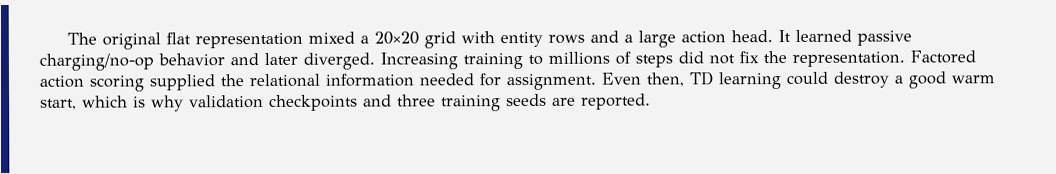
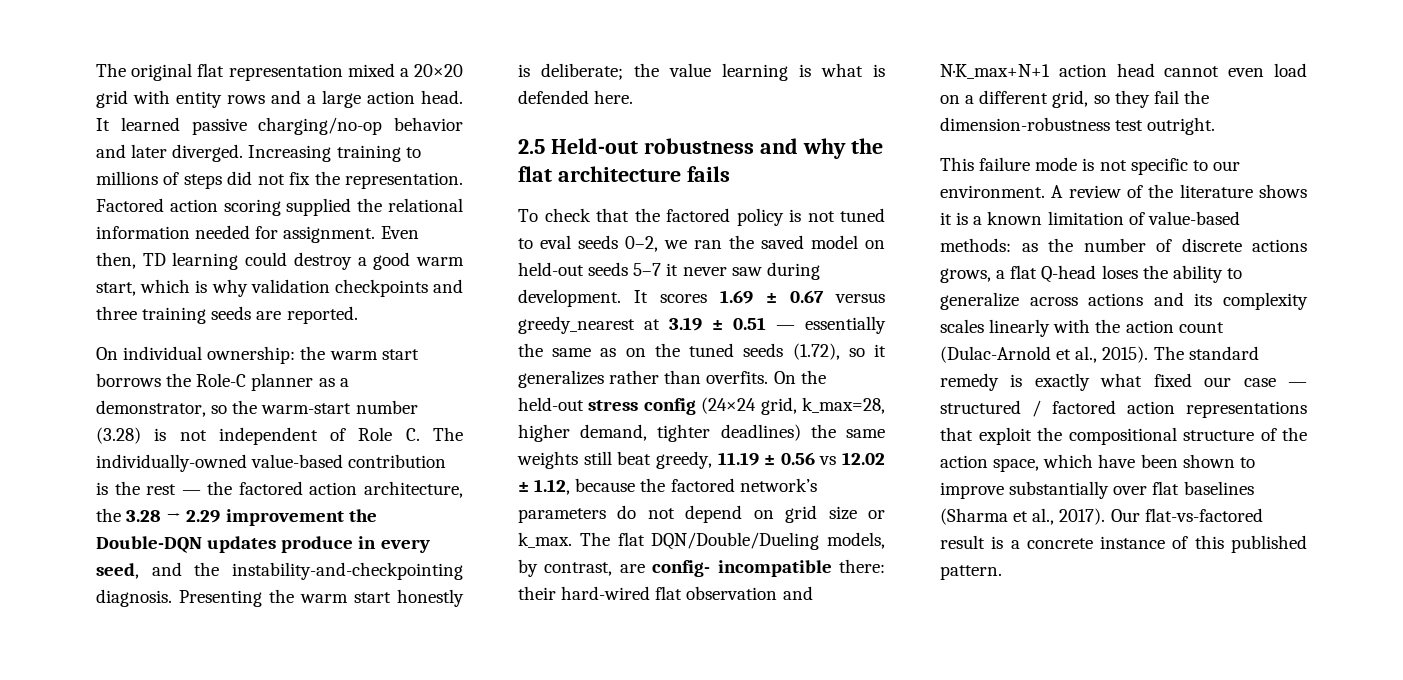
(651, 101) none -> [96,346,419,364] [96,373,349,391] [96,400,418,417] [96,427,463,445] [96,454,447,472] [96,481,463,498] [96,508,377,526] [96,536,430,553] [96,562,463,580] [96,589,464,607] [518,63,885,81] [518,90,634,104] [518,138,883,159] [518,166,730,182] [518,208,885,226] [518,235,885,252] [518,262,820,280] [518,289,885,307] [518,316,886,334] [518,343,886,360] [518,370,826,388] [518,397,885,415] [518,424,885,442] [517,451,885,469] [518,478,817,495] [518,505,885,523] [518,532,885,550] [518,559,885,577] [518,586,813,600] [940,63,1307,79] [940,90,1209,108] [940,117,1216,135] [940,157,1240,175] [940,184,1307,198] [940,211,1240,225] [940,238,1307,252] [940,265,1242,283] [940,292,1308,310] [940,319,1224,337] [940,346,1259,363] [940,373,1307,391] [940,400,1307,418] [940,427,1307,445] [940,454,1255,472] [940,481,1254,499] [940,508,1263,525] [940,535,1307,553] [940,565,1002,580] // On individual ownership: the warm start borrows the Role-C planner as a demonstrator, so the warm-start number (3.28) is not independent of Role C. The individually-owned value-based contribution is the rest — the factored action architecture, the 3.28 → 2.29 improvement the Double-DQN updates produce in every seed, and the instability-and-checkpointing diagnosis. Presenting the warm start honestly is deliberate; the value learning is what is defended here. // 2.5 Held-out robustness and why the flat architecture fails // To check that the factored policy is not tuned to eval seeds 0–2, we ran the saved model on held-out seeds 5–7 it never saw during development. It scores 1.69 ± 0.67 versus greedy_nearest at 3.19 ± 0.51 — essentially the same as on the tuned seeds (1.72), so it generalizes rather than overfits. On the held-out stress config (24×24 grid, k_max=28, higher demand, tighter deadlines) the same weights still beat greedy, 11.19 ± 0.56 vs 12.02 ± 1.12, because the factored network’s parameters do not depend on grid size or k_max. The flat DQN/Double/Dueling models, by contrast, are config- incompatible there: their hard-wired flat observation and N·K_max+N+1 action head cannot even load on a different grid, so they fail the dimension-robustness test outright. // This failure mode is not specific to our environment. A review of the literature shows it is a known limitation of value-based methods: as the number of discrete actions grows, a flat Q-head loses the ability to generalize across actions and its complexity scales linearly with the action count (Dulac-Arnold et al., 2015). The standard remedy is exactly what fixed our case — structured / factored action representations that exploit the compositional structure of the action space, which have been shown to improve substantially over flat baselines (Sharma et al., 2017). Our flat-vs-factored result is a concrete instance of this published pattern.

